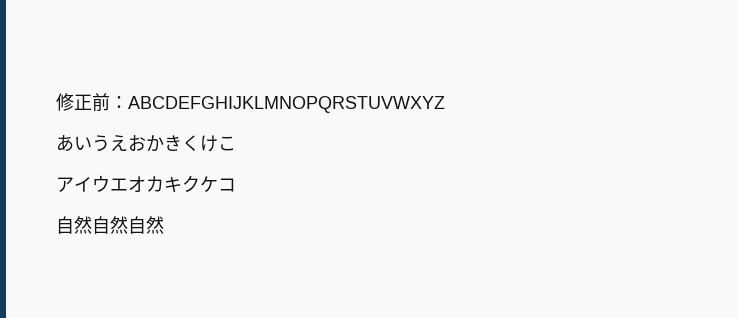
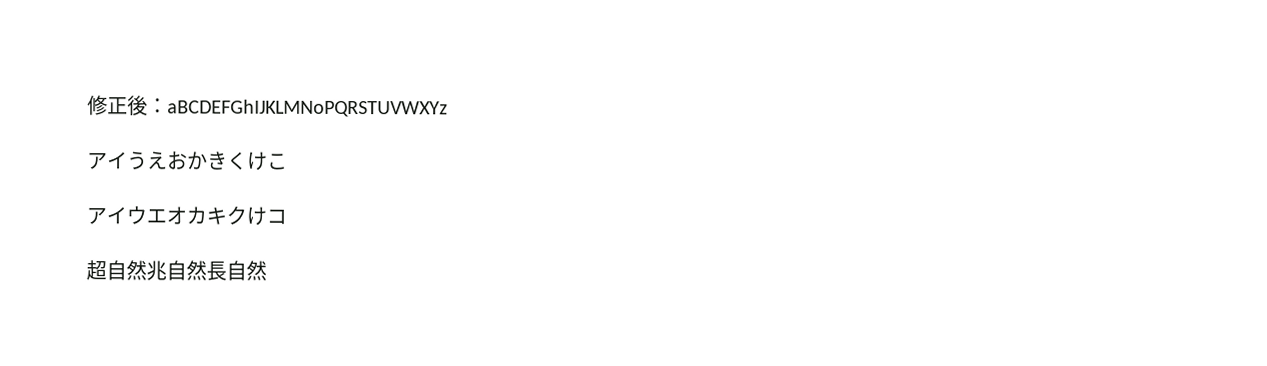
[92,93,445,113] [56,134,92,152] 前：ABCDEFGHIJKLMNOPQRSTUVWXYZ // あい -> [127,95,448,118] [87,152,128,170] 後：aBCDEFGhIJKLMNoPQRSTUVWXYz // アイ
[200,176,218,192] ケ -> [246,206,267,226] け
[56,216,128,234] 自然自然 -> [86,260,227,281] 超自然兆自然長

